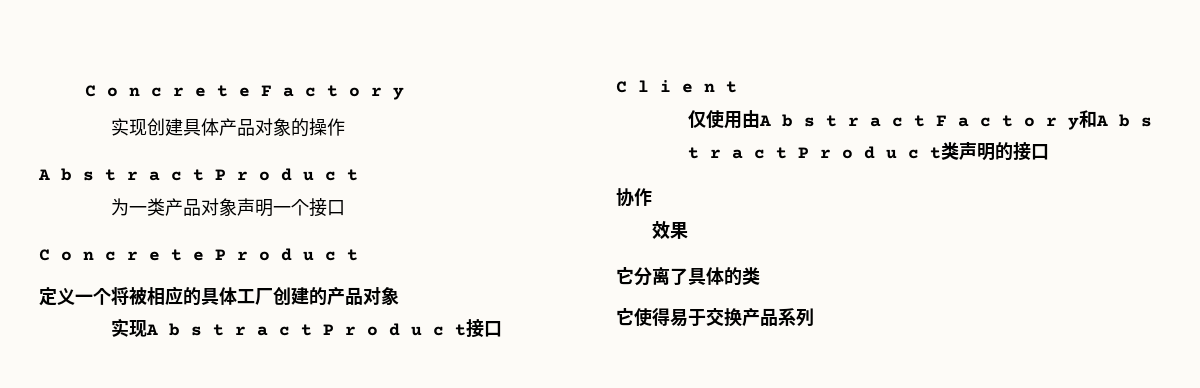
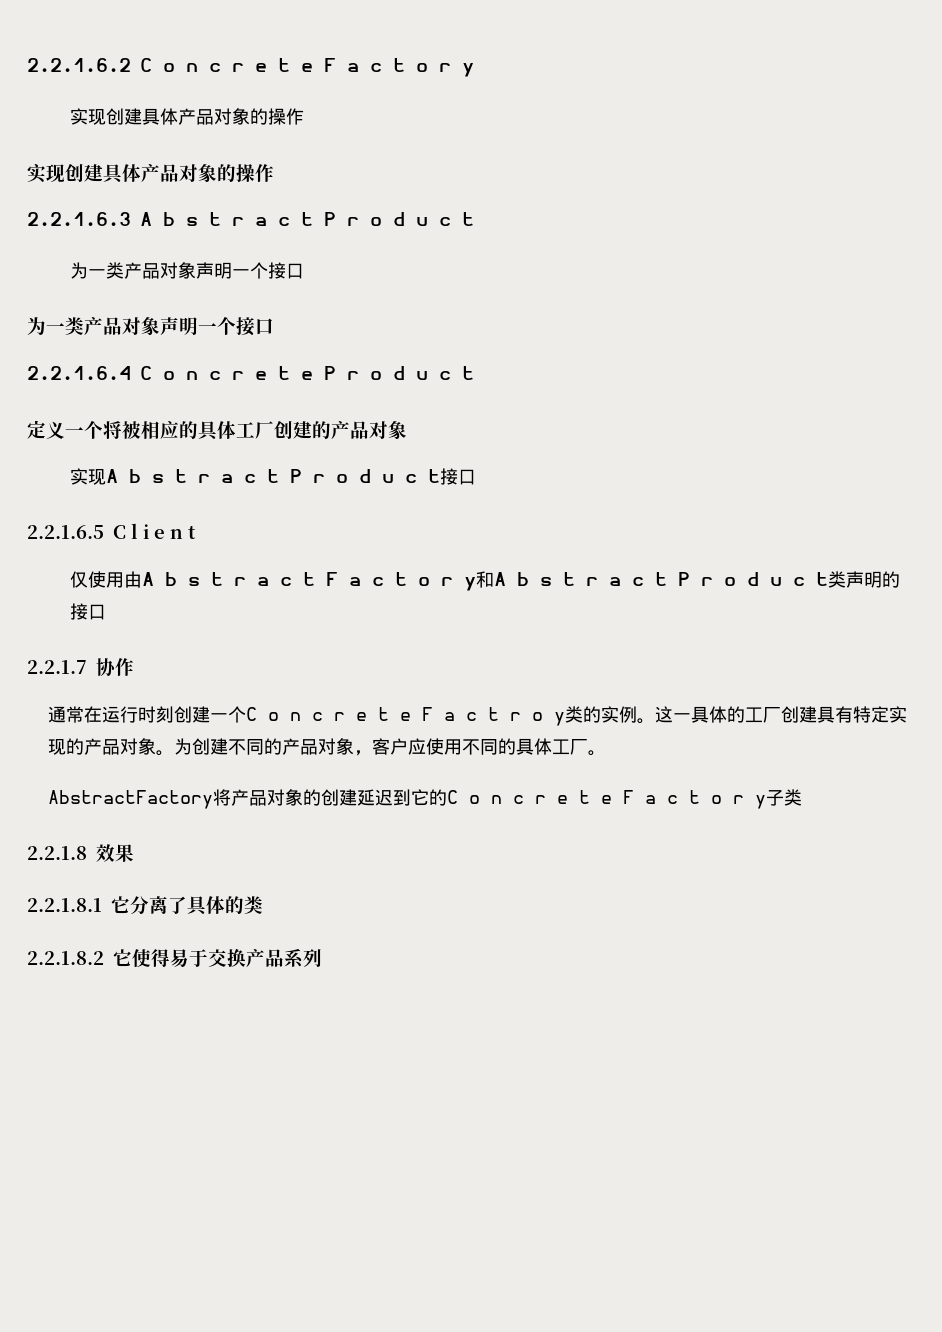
(85, 91) none -> [27,58,131,72] 2.2.1.6.2
(345, 127) none -> [27,163,274,184] [27,212,131,226] 实现创建具体产品对象的操作 // 2.2.1.6.3
(345, 208) none -> [27,317,274,336] [27,366,131,380] 为一类产品对象声明一个接口 // 2.2.1.6.4
(502, 329) none -> [27,525,104,539] 2.2.1.6.5
(1049, 152) none -> [27,660,87,674] 2.2.1.7
(652, 197) none -> [48,706,908,726] [48,738,607,756] [48,789,803,809] [27,846,87,860] 通常在运行时刻创建一个C o n c r e t e F a c t r o y类的实例。这一具体的工厂创建具有特定实现的产品对象。为创建不同的产品对象，客户应使用不同的具体工厂。 // AbstractFactory将产品对象的创建延迟到它的C o n c r e t e F a c t o r y子类 // 2.2.1.8
(688, 230) none -> [27,898,102,912] 2.2.1.8.1
(760, 276) none -> [27,951,104,965] 2.2.1.8.2

